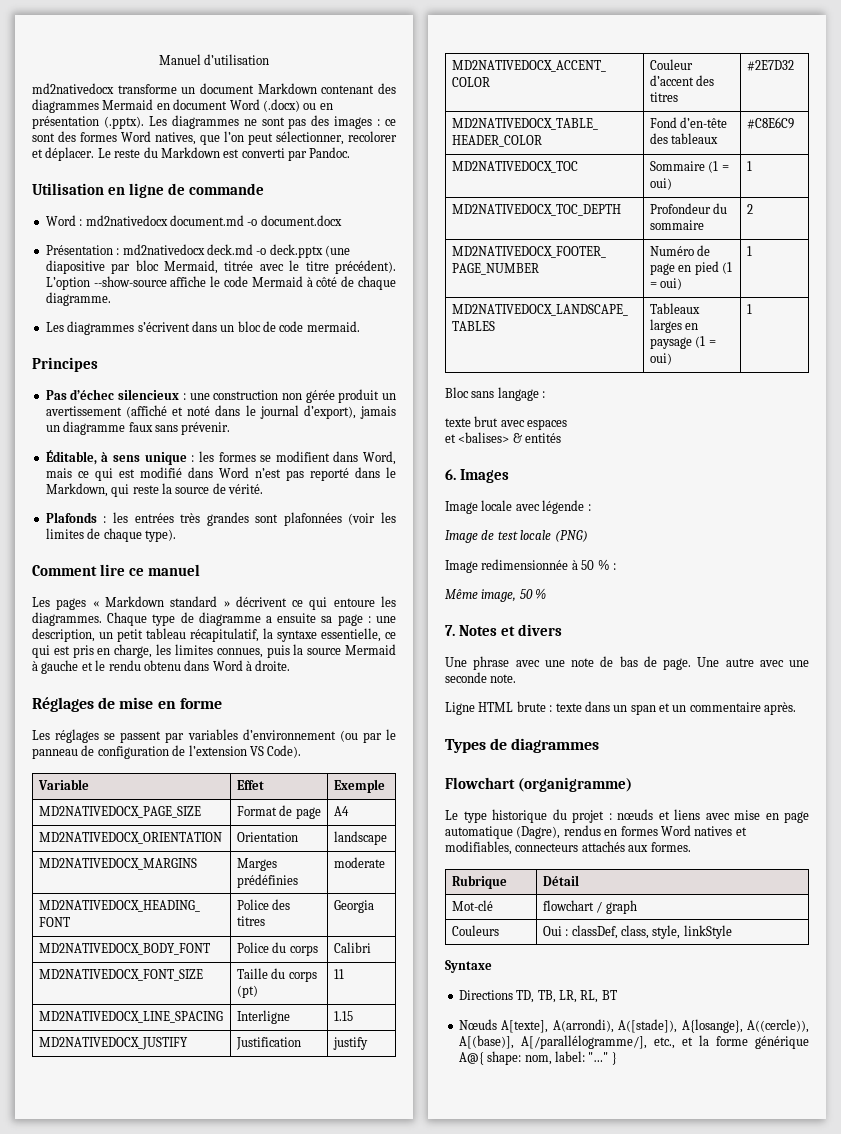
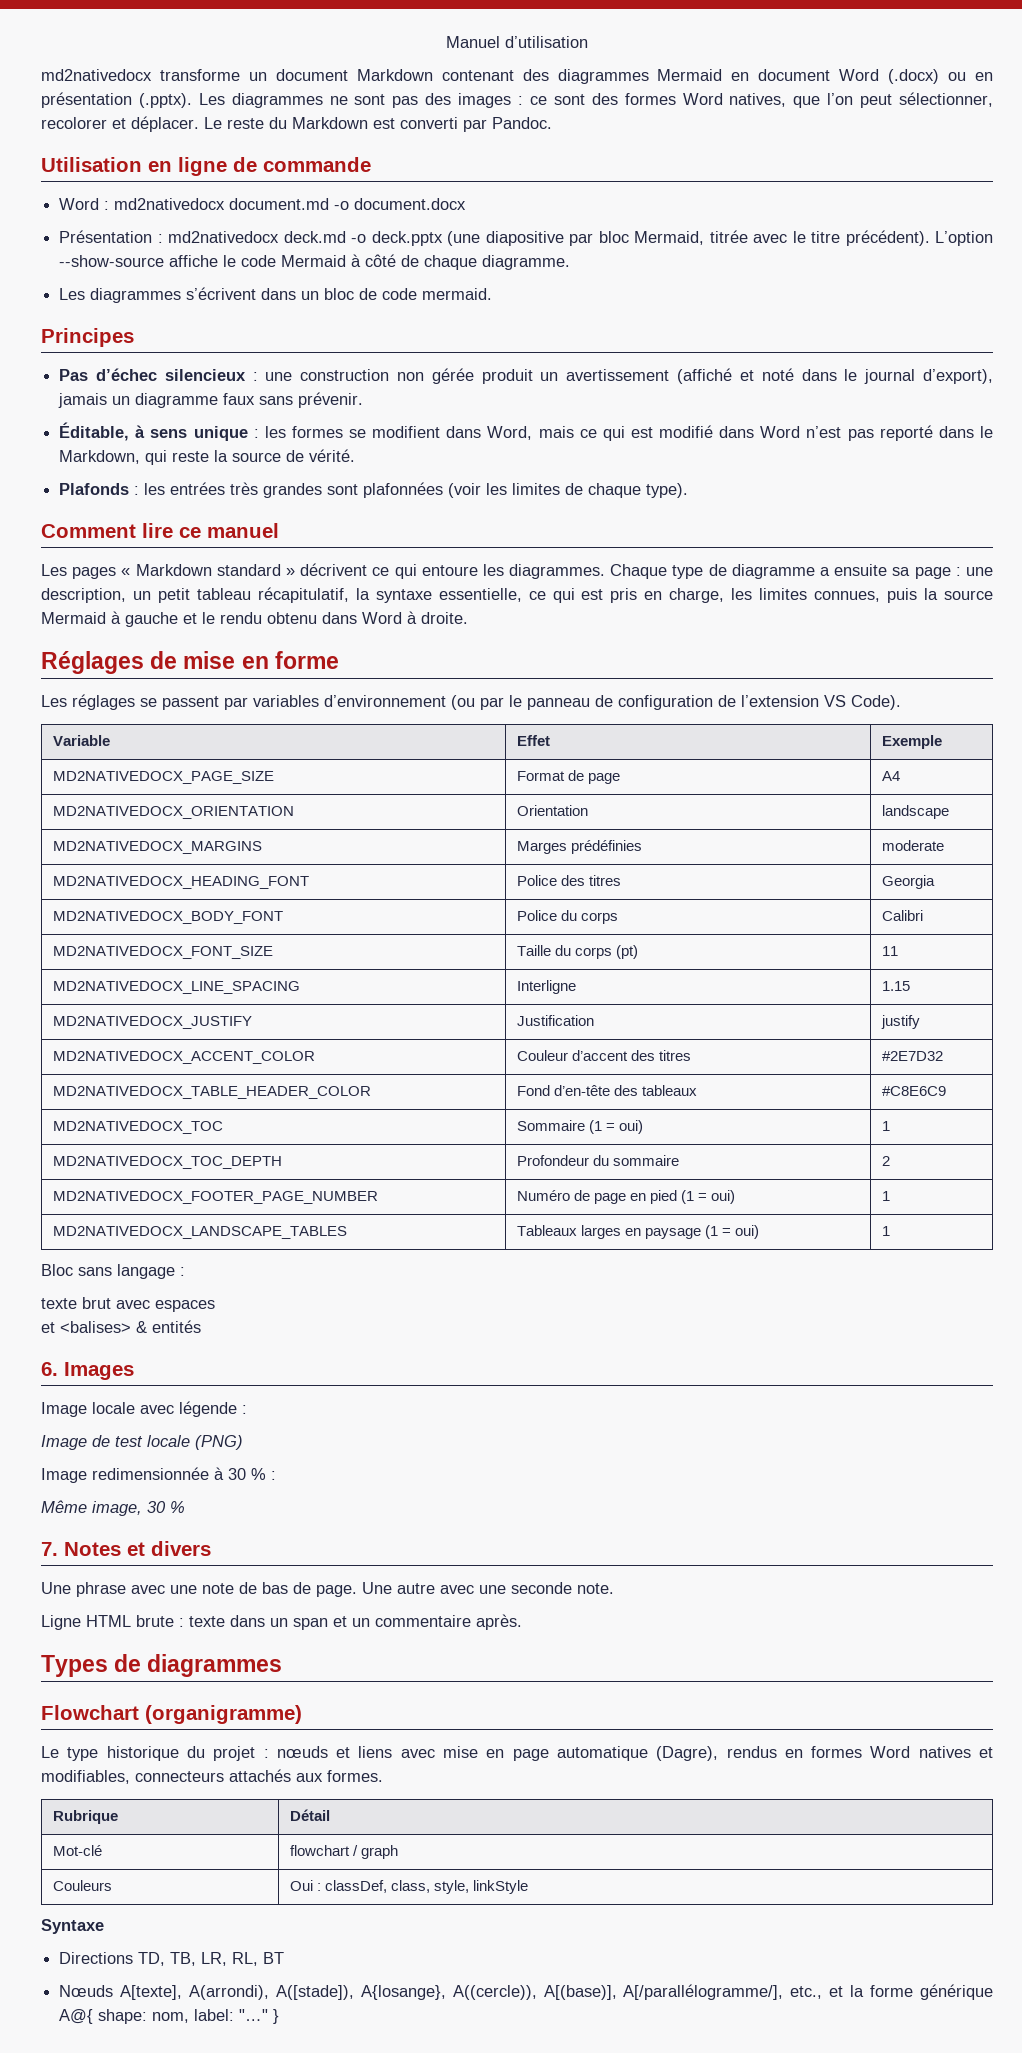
[581,560,595,570] 50 -> [228,1468,246,1480] 30
[519,589,533,599] 50 -> [147,1501,166,1513] 30

